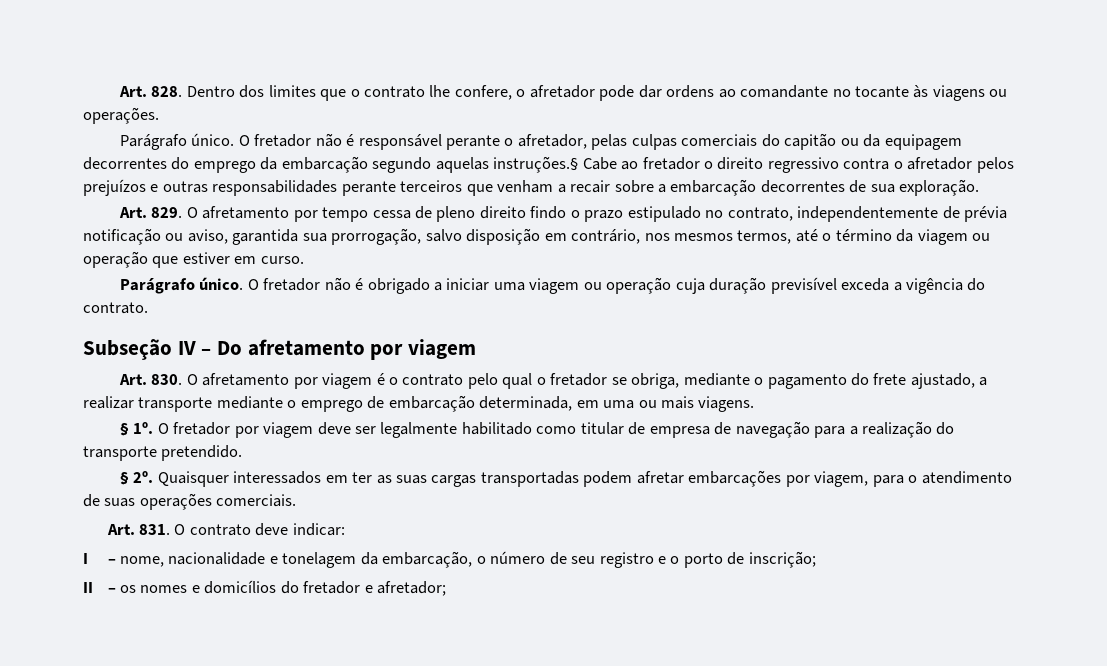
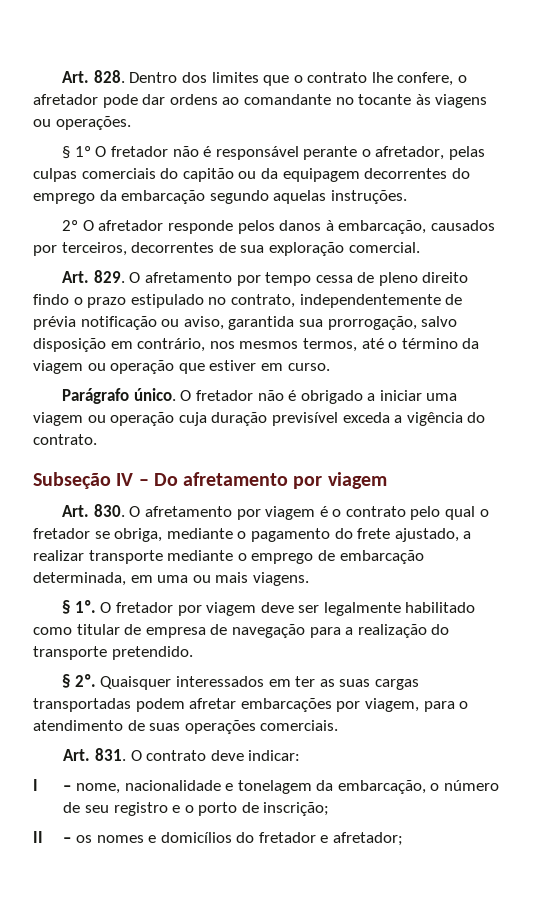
[119,133,235,150] Parágrafo único. -> [62,146,91,159] § 1º
[493,156,1014,173] [83,179,757,196] instruções.§ Cabe ao fretador o direito regressivo contra o afretador pelos prejuízos e outras responsabilidades perante terceiros que venham a recair sobre a embarcação -> [330,190,407,204] [62,220,495,234] [33,242,127,256] instruções. // 2º O afretador responde pelos danos à embarcação, causados por terceiros,
[899,179,980,196] exploração. -> [268,242,420,256] exploração comercial.

